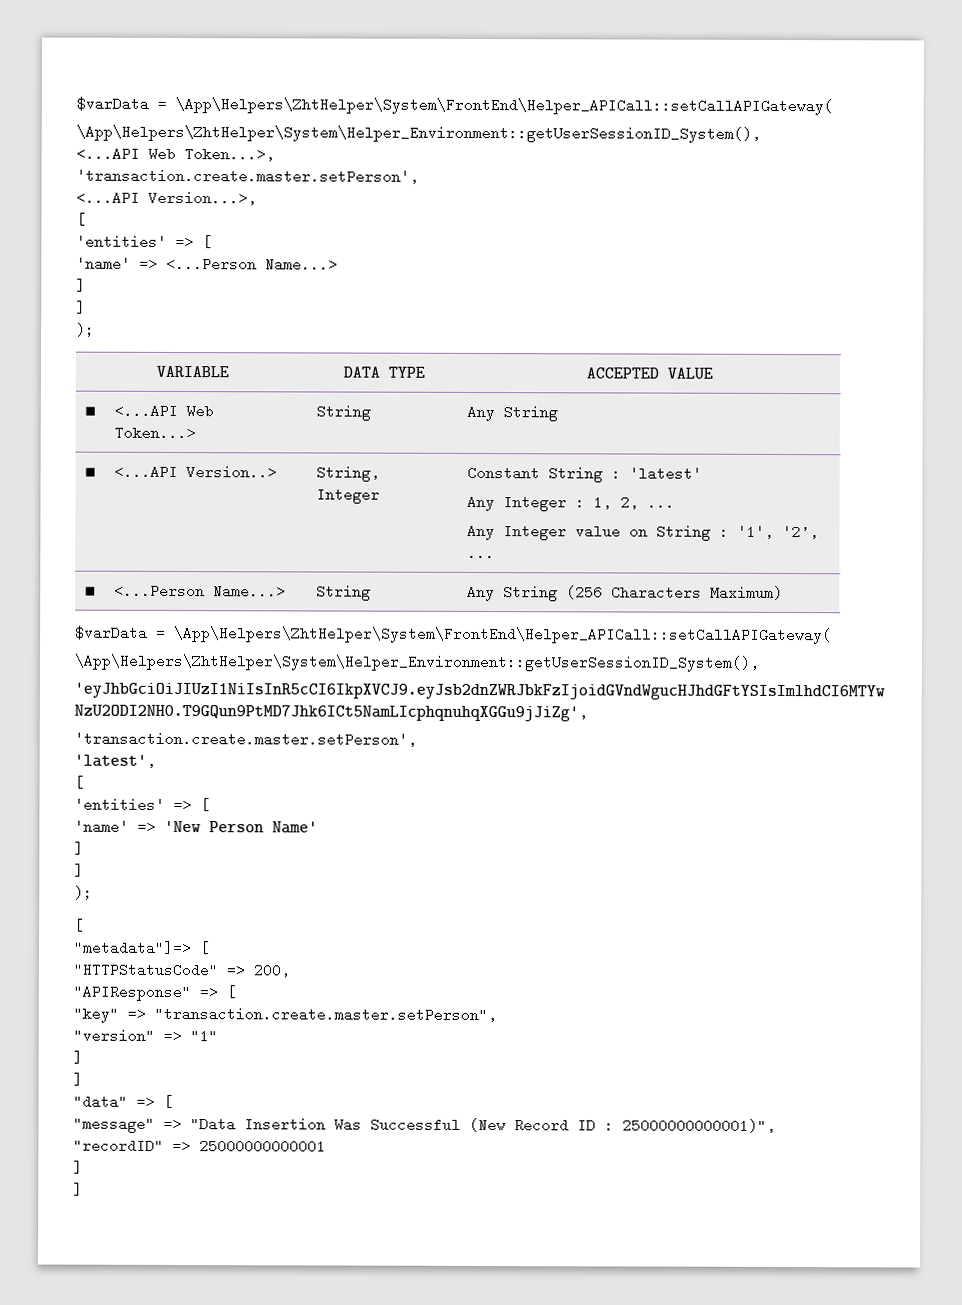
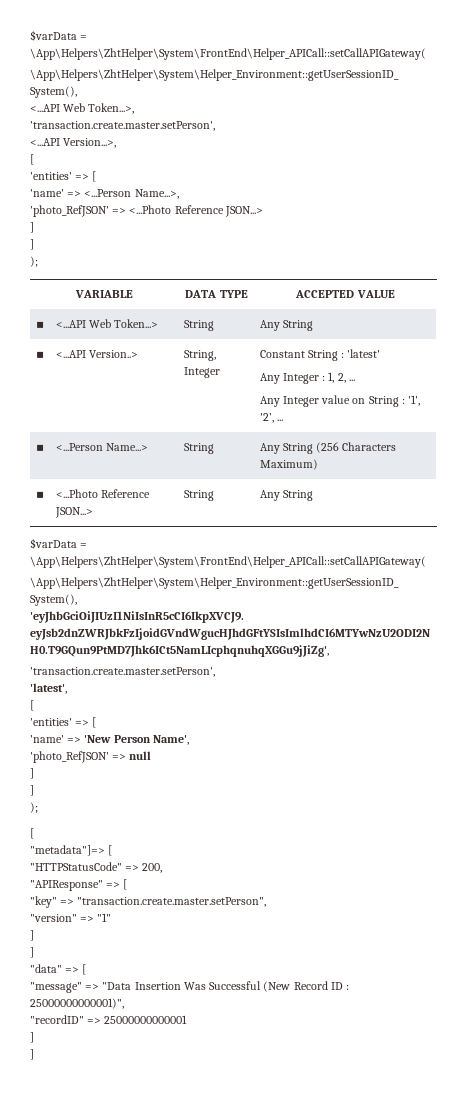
[265,257,338,272] Name...> -> [134,189,179,199] [30,205,263,217] Name...>, // 'photo_RefJSON' => <...Photo Reference JSON...>
(783, 592) none -> [35,491,44,498] [55,489,150,498] [54,507,93,518] [183,490,214,501] [259,490,313,501] // ▪ | <...Photo Reference JSON...> | String | Any String
[272,821,318,834] Name' -> [152,735,189,745] [30,751,152,763] Name', // 'photo_RefJSON' => null

